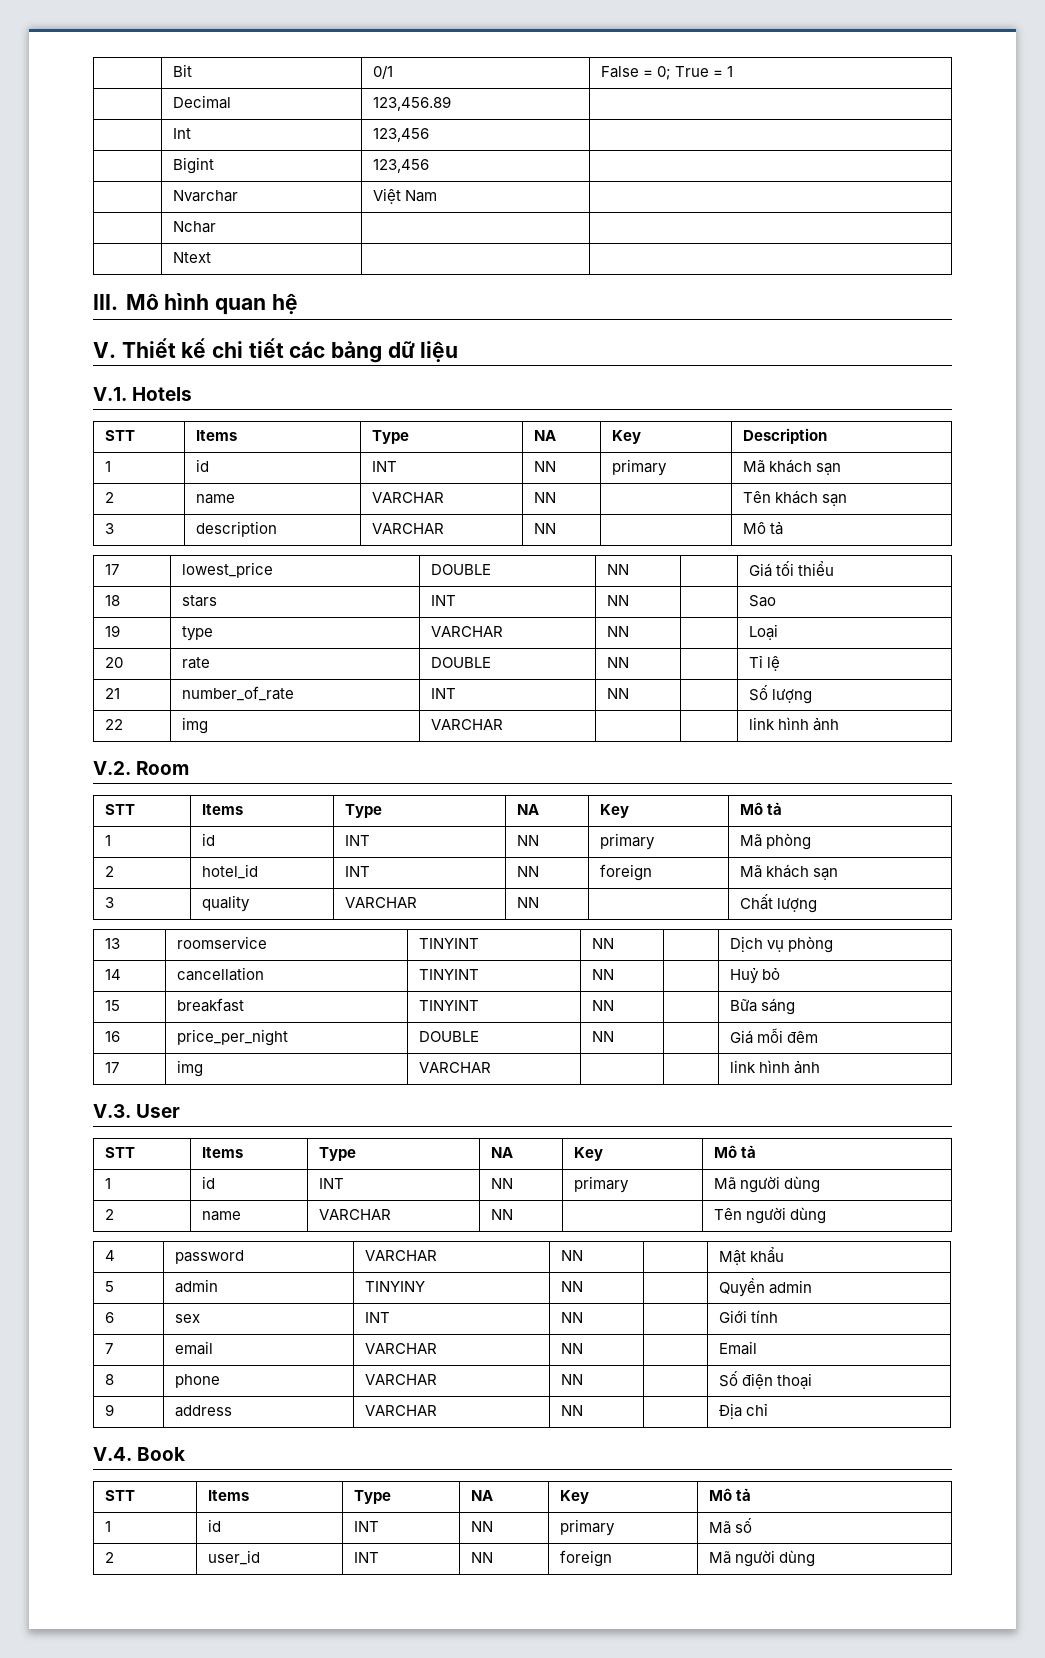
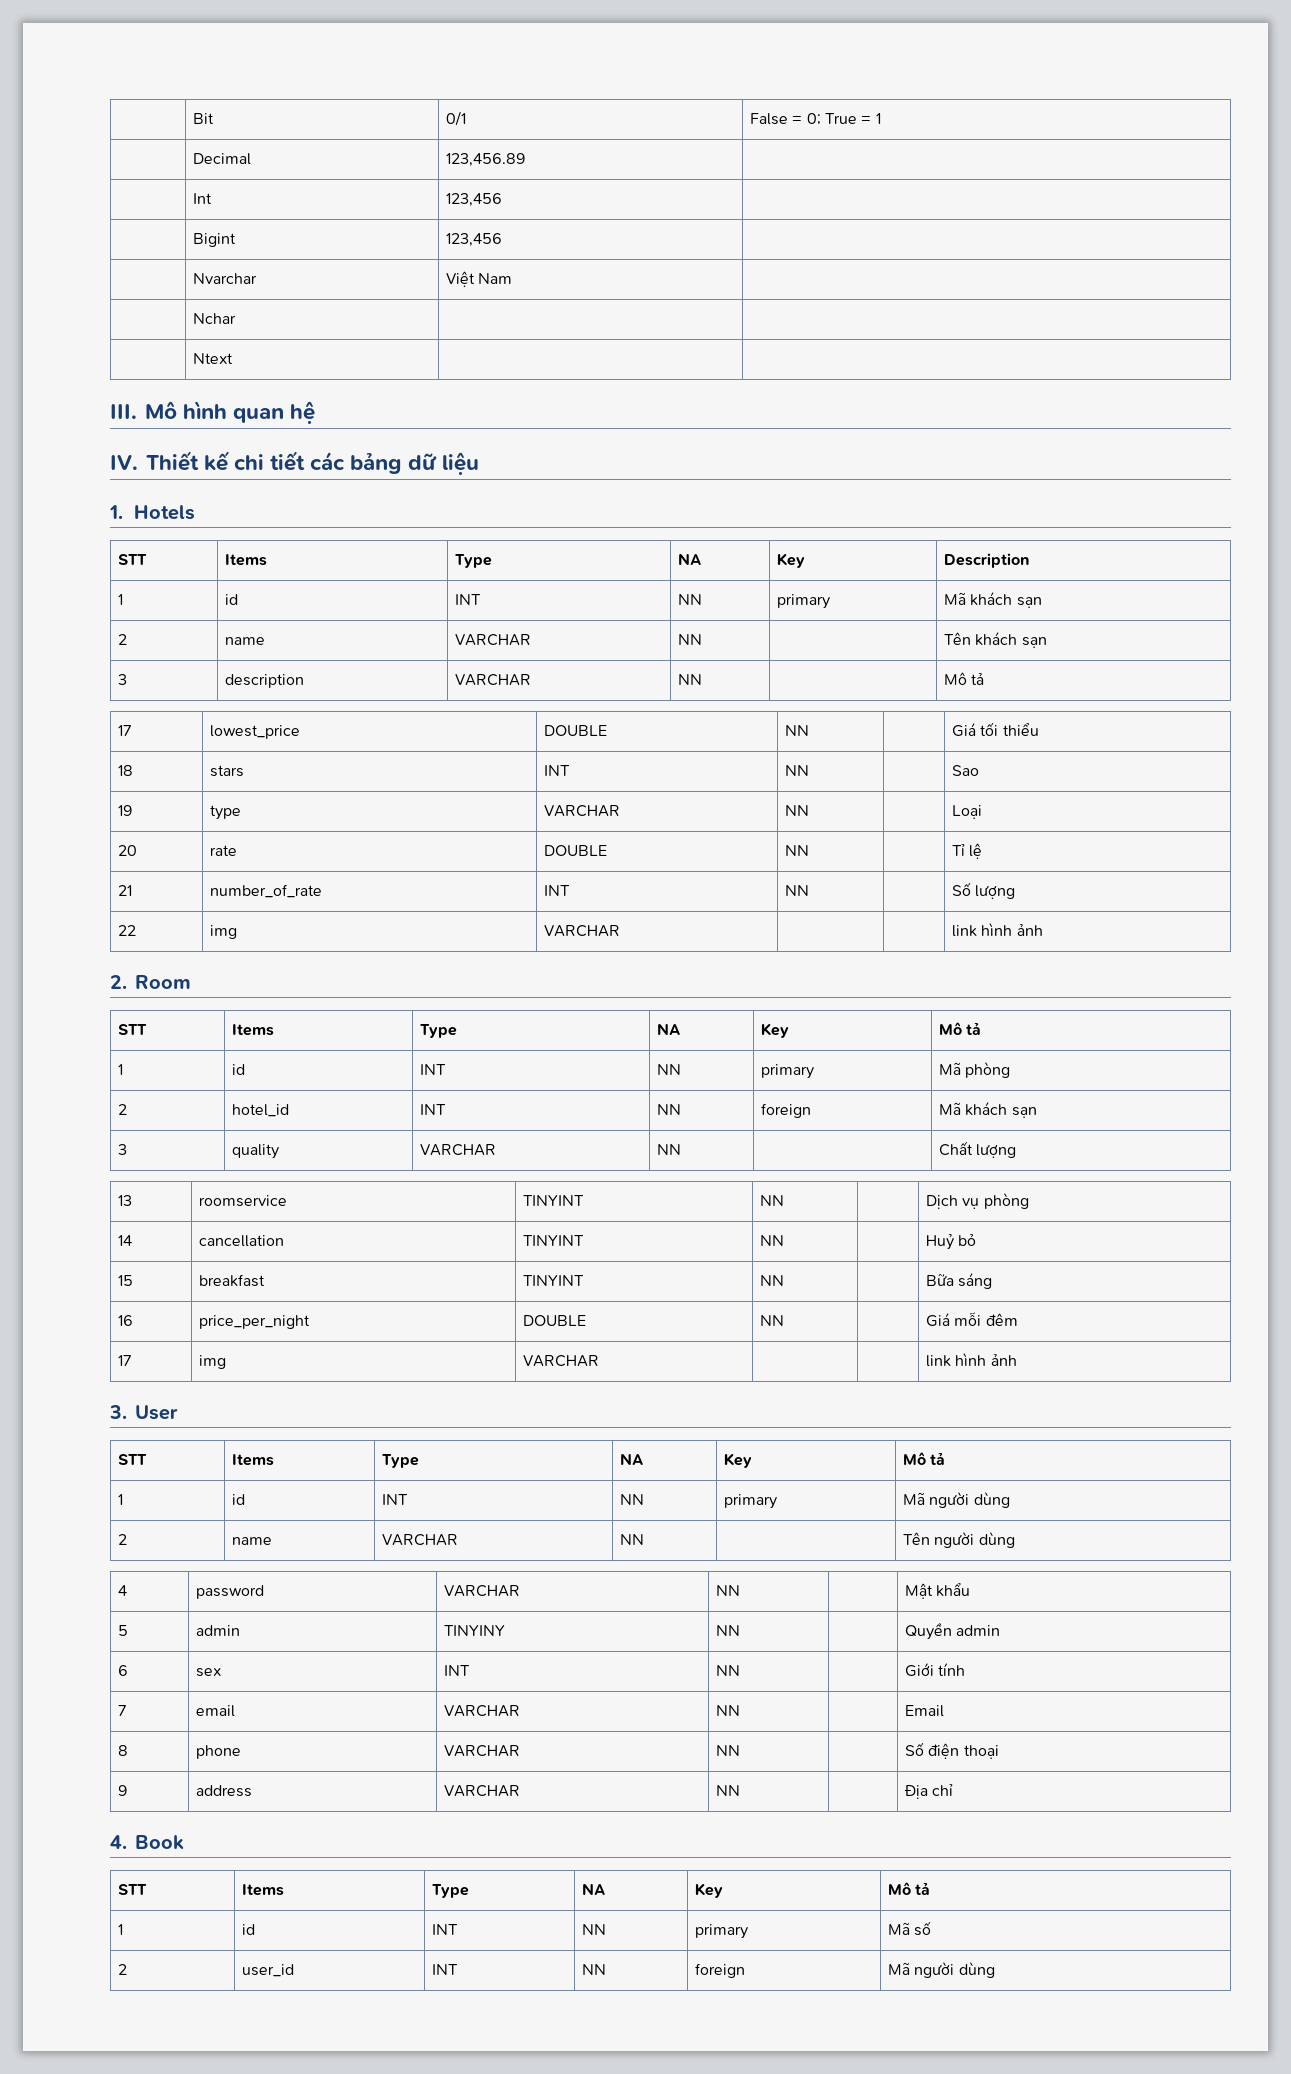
[93,342,116,358] V. -> [110,455,138,470] IV.
[93,387,127,401] V.1. -> [109,505,123,519] 1.
[93,761,131,775] V.2. -> [110,975,127,989] 2.
[93,1104,131,1118] V.3. -> [109,1405,127,1419] 3.
[93,1447,132,1461] V.4. -> [110,1835,127,1849] 4.

